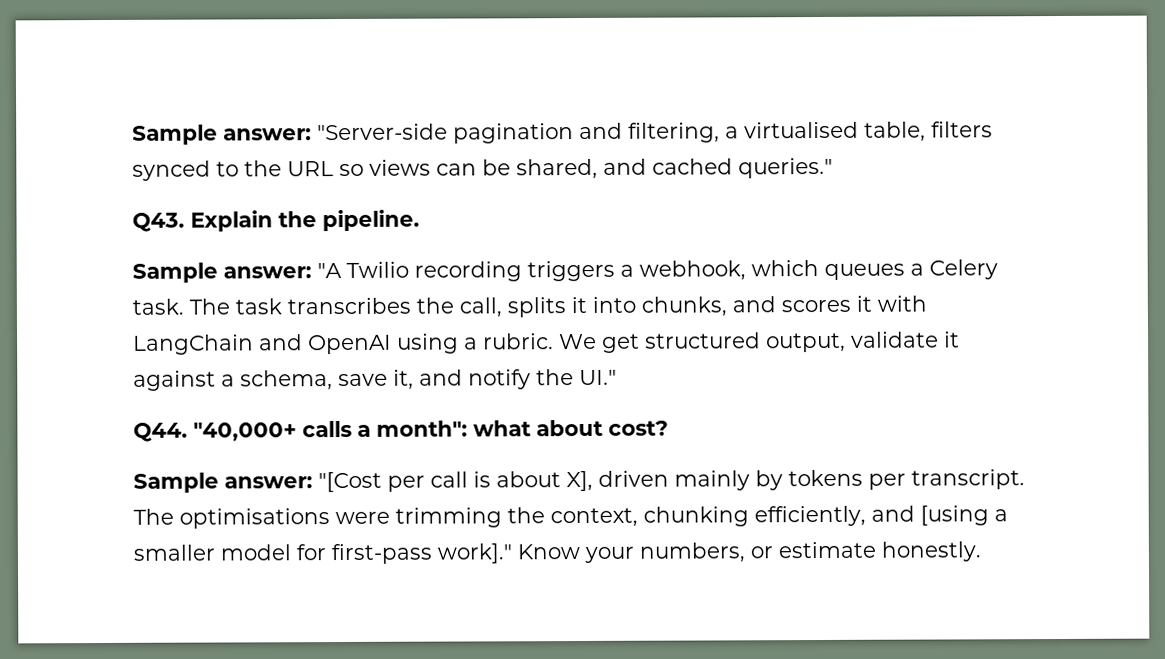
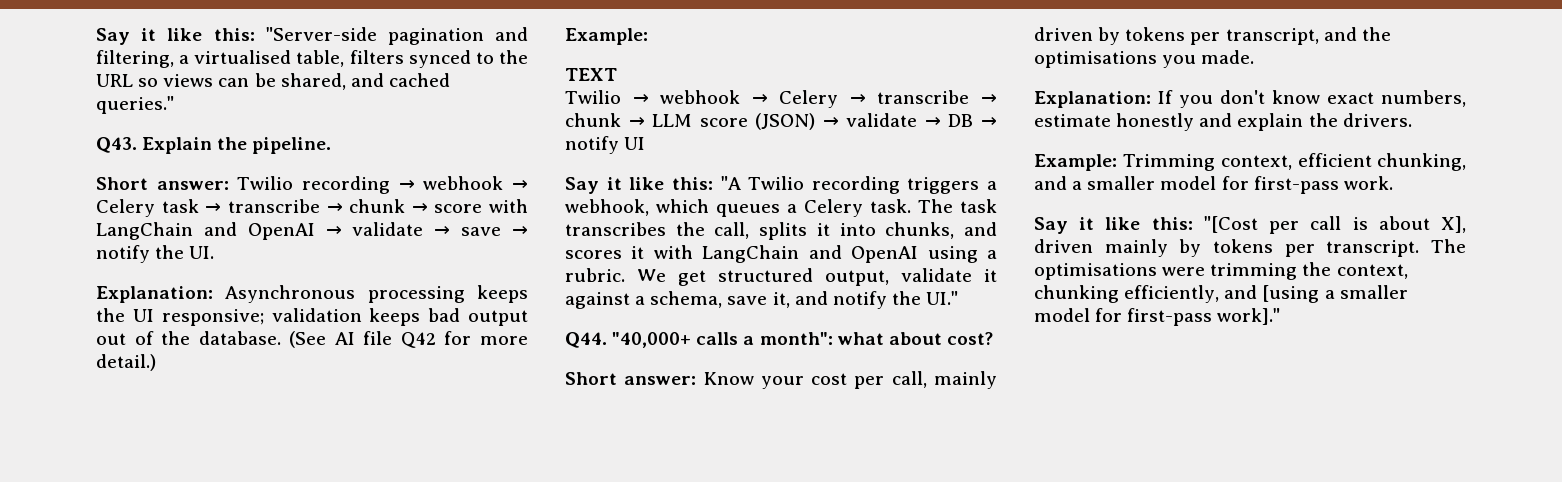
[132,124,312,145] Sample answer: -> [96,28,255,45] Say it like this:
[132,262,312,283] Sample answer: -> [96,176,528,194] [96,199,528,217] [96,222,528,240] [96,245,215,263] [96,285,528,303] [96,308,528,326] [96,331,528,348] [96,354,156,371] [565,28,648,45] [565,68,617,81] [565,90,997,108] [565,113,997,130] [565,136,646,154] [565,177,713,194] Short answer: Twilio recording → webhook → Celery task → transcribe → chunk → score with LangChain and OpenAI → validate → save → notify the UI. // Explanation: Asynchronous processing keeps the UI responsive; validation keeps bad output out of the database. (See AI file Q42 for more detail.) // Example: // TEXT // Twilio → webhook → Celery → transcribe → chunk → LLM score (JSON) → validate → DB → notify UI // Say it like this:
[133,472,313,493] Sample answer: -> [565,371,997,389] [1034,27,1391,45] [1034,50,1255,68] [1034,90,1466,108] [1034,113,1412,131] [1034,153,1466,171] [1034,176,1393,194] [1034,217,1193,234] Short answer: Know your cost per call, mainly driven by tokens per transcript, and the optimisations you made. // Explanation: If you don't know exact numbers, estimate honestly and explain the drivers. // Example: Trimming context, efficient chunking, and a smaller model for first-pass work. // Say it like this:
[517,541,981,563] Know your numbers, or estimate honestly. -> (1281, 316) none

